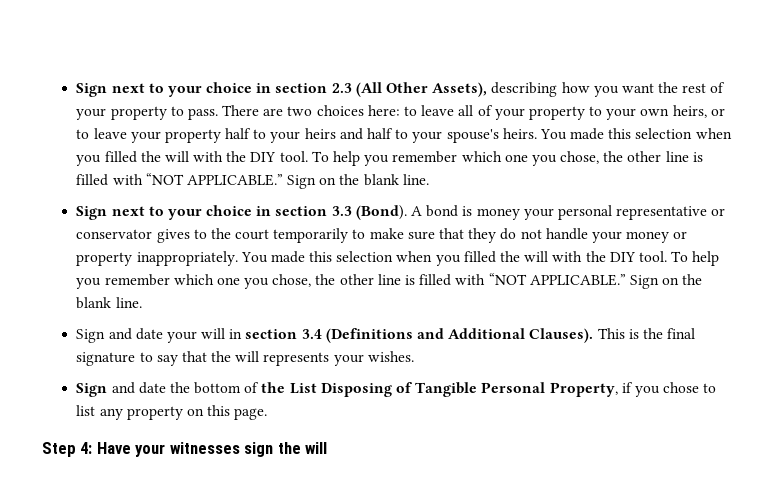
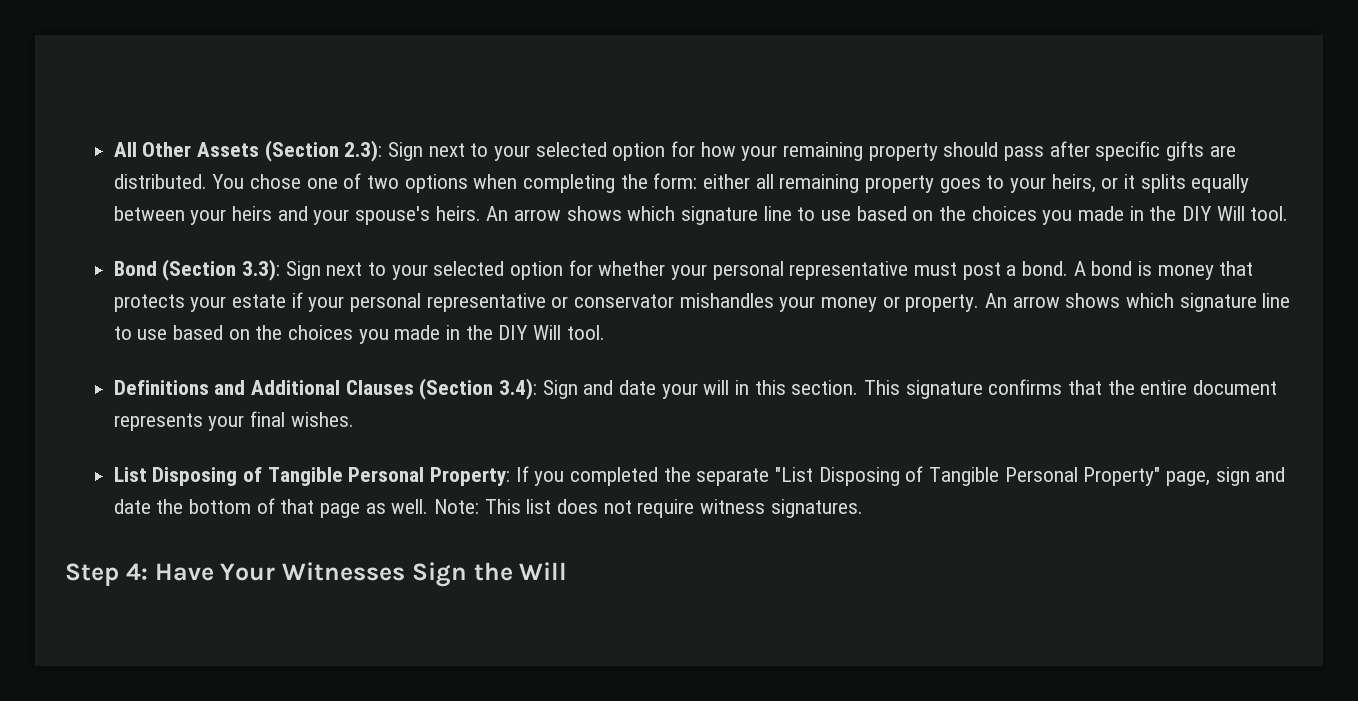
[76,82,726,97] [76,105,670,120] Sign next to your choice in section 2.3 (All Other Assets), describing how you want the rest of your property to pass. There are two choices here: to leave all of your property to your own -> [113,140,1236,162] [113,173,1047,193] All Other Assets (Section 2.3): Sign next to your selected option for how your remaining property should pass after specific gifts are distributed. You chose one of two options when completing the form: either all remaining property goes to your
[76,128,267,143] to leave your property half to -> [1124,174,1250,193] [113,206,185,221] it splits equally between
[366,128,409,139] half to -> (308, 213) none
[539,128,732,140] [76,151,703,166] [76,173,429,189] [76,205,520,220] You made this selection when you filled the will with the DIY tool. To help you remember which one you chose, the other line is filled with “NOT APPLICABLE.” Sign on the blank line. // Sign next to your choice in section 3.3 (Bond). A bond is money -> [486,206,1289,225] [113,259,1254,281] [113,292,303,312] An arrow shows which signature line to use based on the choices you made in the DIY Will tool. // Bond (Section 3.3): Sign next to your selected option for whether your personal representative must post a bond. A bond is money that protects your estate if
[156,228,688,243] [76,251,720,266] [76,273,703,289] [76,297,142,309] gives to the court temporarily to make sure that they do not handle your money or property inappropriately. You made this selection when you filled the will with the DIY tool. To help you remember which one you chose, the other line is filled with “NOT APPLICABLE.” Sign on the blank line. // -> [679,293,1291,312] [113,325,605,344] [113,378,538,400] mishandles your money or property. An arrow shows which signature line to use based on the choices you made in the DIY Will tool. // Definitions and Additional Clauses (Section 3.4):
[245,328,696,343] [76,351,260,366] section 3.4 (Definitions and Additional Clauses). This is the final signature to say that the will -> [754,379,1278,399] this section. This signature confirms that the entire document
(364, 360) none -> [250,411,286,427] final
[76,383,108,397] Sign -> [113,466,1250,486] List Disposing of Tangible Personal Property: If you completed the separate "List Disposing of Tangible Personal Property" page, sign
[261,382,717,397] [76,405,268,420] [42,442,328,457] the List Disposing of Tangible Personal Property, if you chose to list any property on this page. // Step 4: Have your witnesses sign the will -> [280,499,863,518] [65,562,568,587] that page as well. Note: This list does not require witness signatures. // Step 4: Have Your Witnesses Sign the Will

